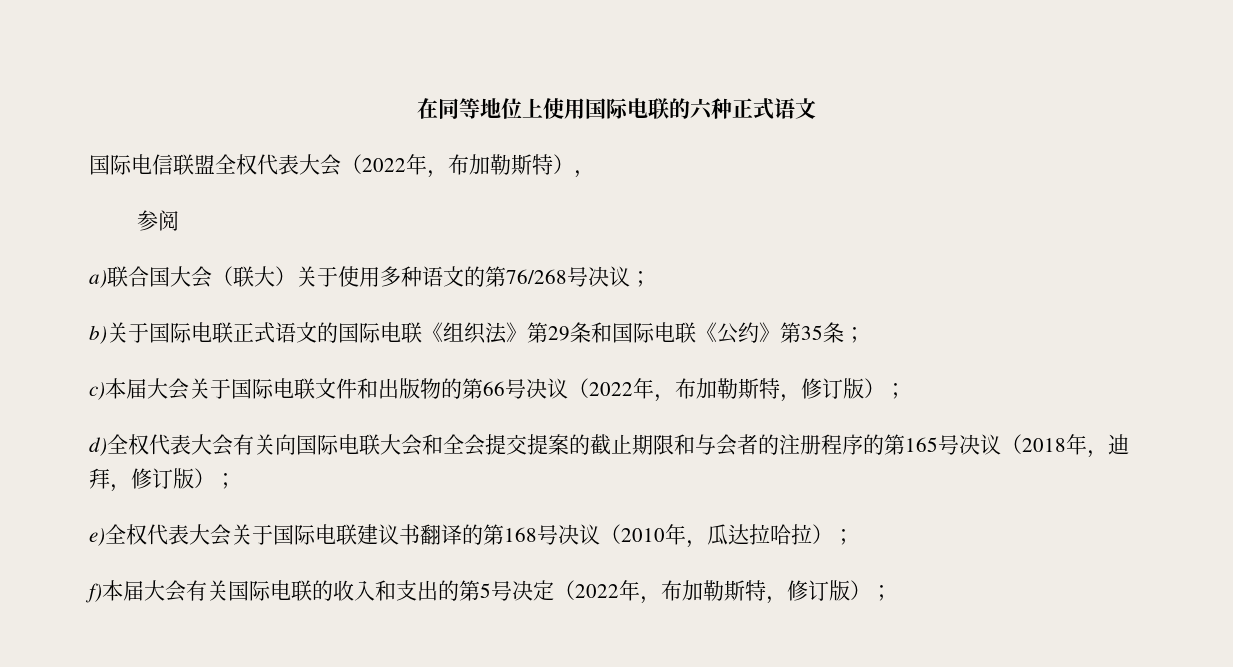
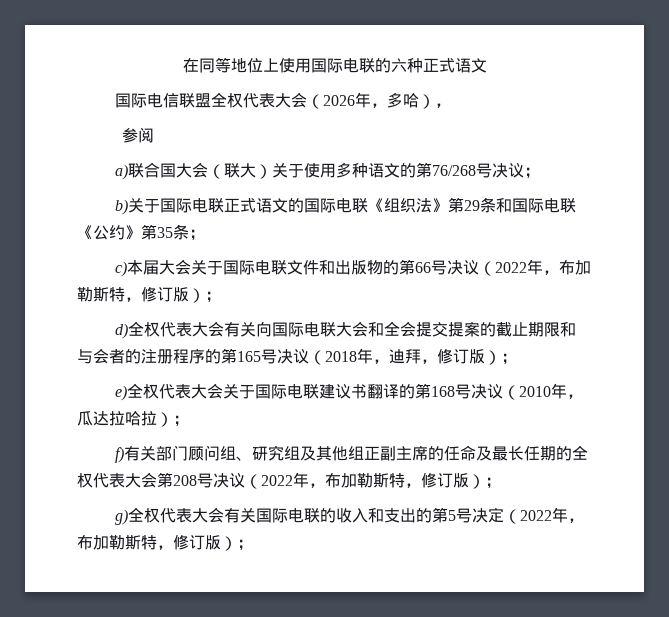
[362,154,553,178] 2022年，布加勒斯特 -> [323,92,420,108] 2026年，多哈
[102,580,144,601] 本届 -> [124,445,589,461] [77,472,501,489] [115,507,193,525] 有关部门顾问组、研究组及其他组正副主席的任命及最长任期的全权代表大会第208号决议（2022年，布加勒斯特，修订版）； // g)全权代表

